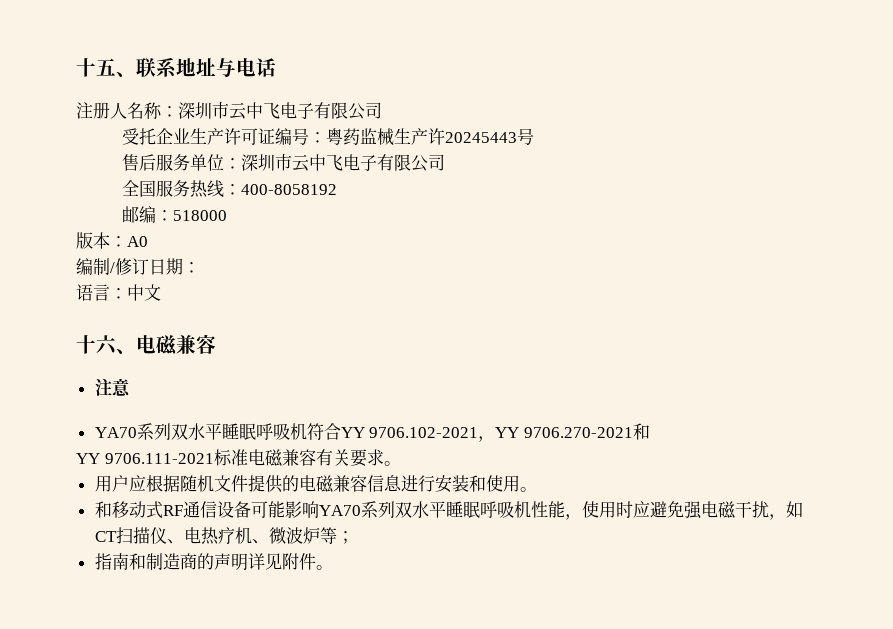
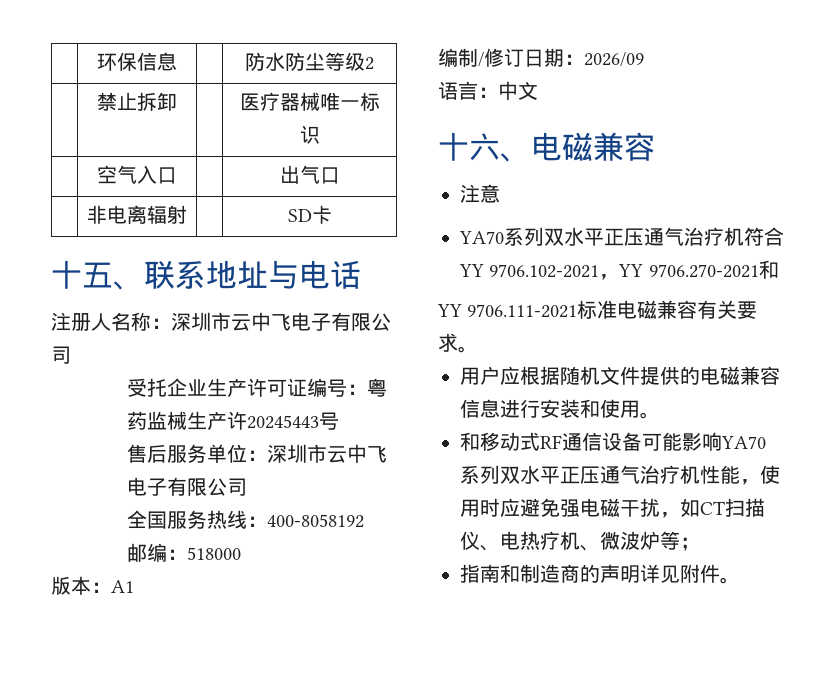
(76, 67) none -> [97,52,177,71] [245,52,374,71] [97,92,177,111] [239,92,380,111] [299,125,320,144] [97,165,177,184] [279,165,340,184] [87,205,187,224] [287,205,332,224] | 环保信息 | | 防水防尘等级2 // | 禁止拆卸 | | 医疗器械唯一标识 // | 空气入口 | | 出气口 // | 非电离辐射 | | SD卡 //
[127,236,148,247] A0 -> [111,580,134,593] A1
(200, 267) none -> [584,52,644,67] 2026/09
[221,423,290,440] 睡眠呼吸 -> [604,227,724,246] 正压通气治疗
[445,501,514,518] 睡眠呼吸 -> [560,465,680,484] 正压通气治疗

